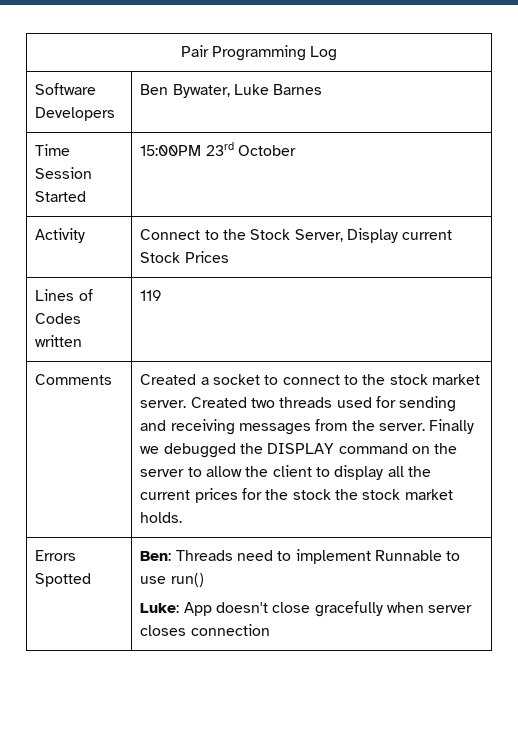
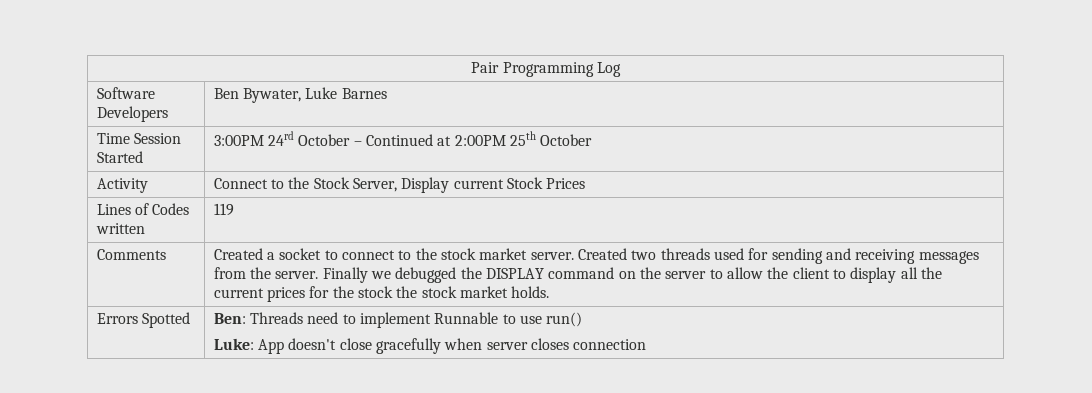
[140,142,234,156] 15:00PM 23rd -> [213,131,537,146] 3:00PM 24rd October – Continued at 2:00PM 25th

